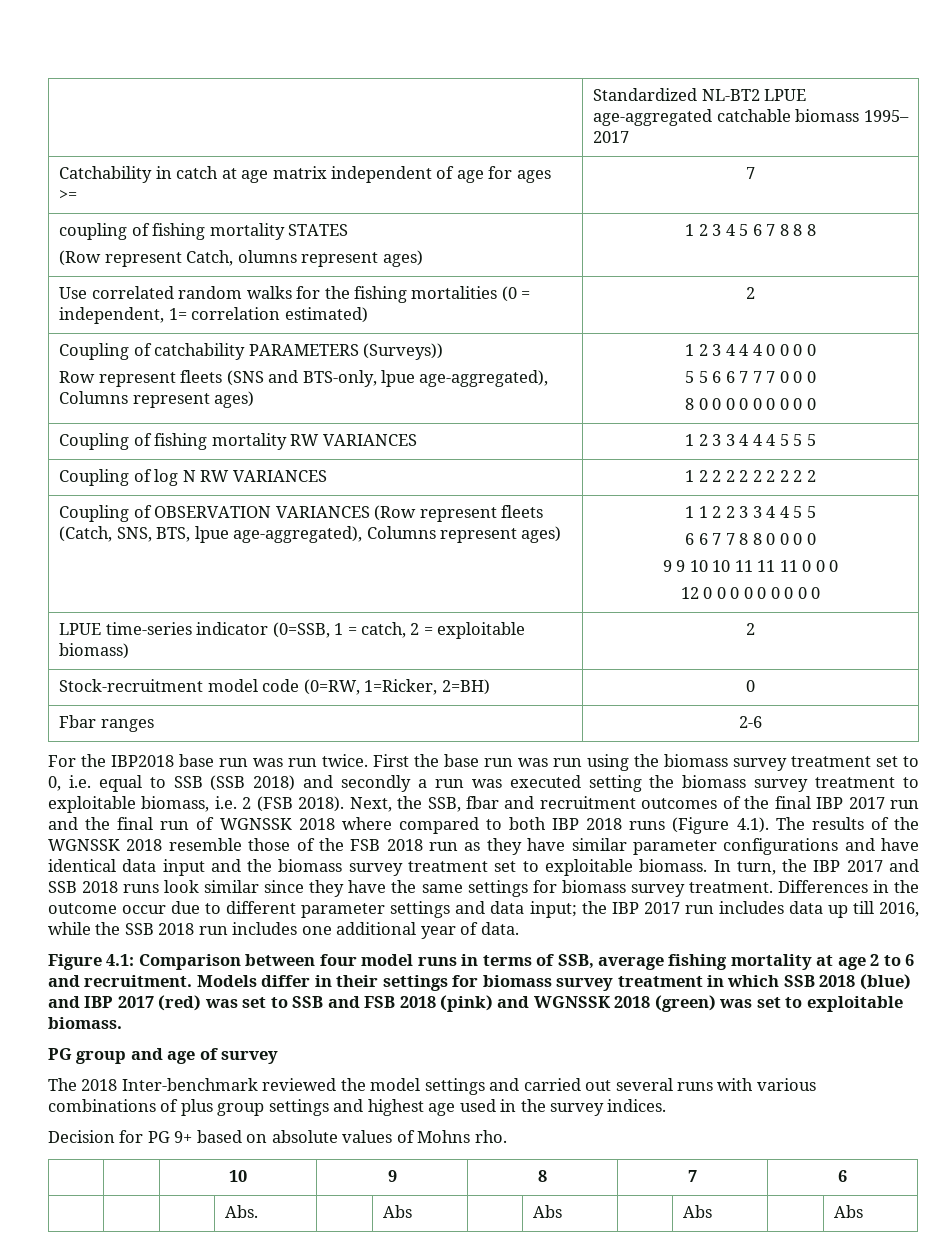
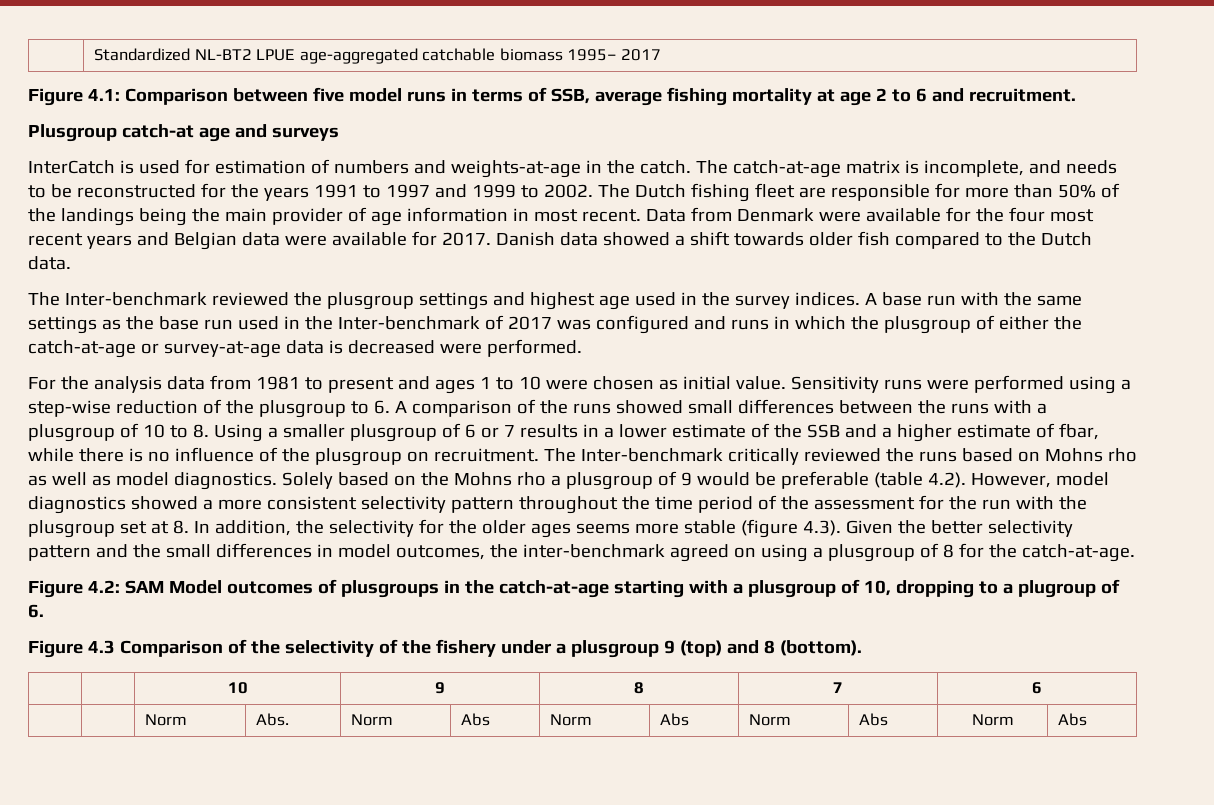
[59,166,551,183] [59,190,78,200] [745,167,755,179] [59,223,349,240] [59,250,423,267] [685,224,816,236] [59,286,531,303] [59,307,368,324] [745,287,755,299] [59,343,444,360] [59,370,549,387] [59,391,255,408] [685,344,816,356] [685,371,816,383] [685,398,816,410] [59,433,417,450] [685,434,816,446] [59,469,327,486] [685,470,816,482] [59,505,544,522] [59,526,562,543] [685,506,816,518] [685,533,816,545] [662,560,839,572] [680,587,821,599] [59,622,526,639] [59,643,130,659] [745,623,755,635] [59,679,490,695] [745,680,755,692] [59,715,154,732] [738,716,762,728] [48,754,919,771] [48,775,920,792] [48,796,920,813] [48,817,919,834] [48,838,919,855] [48,859,919,876] [48,880,919,897] [48,901,919,918] [48,922,519,939] // Catchability in catch at age matrix independent of age for ages >= | 7 // coupling of fishing mortality STATES // (Row represent Catch, olumns represent ages) | 1 2 3 4 5 6 7 8 8 8 // Use correlated random walks for the fishing mortalities (0 = independent, 1= correlation estimated) | 2 // Coupling of catchability PARAMETERS (Surveys)) // Row represent fleets (SNS and BTS-only, lpue age-aggregated), Columns represent ages) | 1 2 3 4 4 4 0 0 0 0 // 5 5 6 6 7 7 7 0 0 0 // 8 0 0 0 0 0 0 0 0 0 // Coupling of fishing mortality RW VARIANCES | 1 2 3 3 4 4 4 5 5 5 // Coupling of log N RW VARIANCES | 1 2 2 2 2 2 2 2 2 2 // Coupling of OBSERVATION VARIANCES (Row represent fleets (Catch, SNS, BTS, lpue age-aggregated), Columns represent ages) | 1 1 2 2 3 3 4 4 5 5 // 6 6 7 7 8 8 0 0 0 0 // 9 9 10 10 11 11 11 0 0 0 // 12 0 0 0 0 0 0 0 0 0 // LPUE time-series indicator (0=SSB, 1 = catch, 2 = exploitable biomass) | 2 // Stock-recruitment model code (0=RW, 1=Ricker, 2=BH) | 0 // Fbar ranges | 2-6 // For the IBP2018 base run was run twice. First the base run was run using the biomass survey treatment set to 0, i.e. equal to SSB (SSB 2018) and secondly a run was executed setting the biomass survey treatment to exploitable biomass, i.e. 2 (FSB 2018). Next, the SSB, fbar and recruitment outcomes of the final IBP 2017 run and the final run of WGNSSK 2018 where compared to both IBP 2018 runs (Figure 4.1). The results of the WGNSSK 2018 resemble those of the FSB 2018 run as they have similar parameter configurations and have identical data input and the biomass survey treatment set to exploitable biomass. In turn, the IBP 2017 and SSB 2018 runs look similar since they have the same settings for biomass survey treatment. Differences in the outcome occur due to different parameter settings and data input; the IBP 2017 run includes data up till 2016, while the SSB 2018 run includes one additional year of data. -> (662, 55) none
[319,954,357,966] four -> [312,87,344,102] five
[196,974,911,991] [48,995,903,1012] [48,1017,122,1029] [48,1048,279,1064] [48,1078,118,1091] Models differ in their settings for biomass survey treatment in which SSB 2018 (blue) and IBP 2017 (red) was set to SSB and FSB 2018 (pink) and WGNSSK 2018 (green) was set to exploitable biomass. // PG group and age of survey // The 2018 -> [28,124,339,142] [28,159,1117,178] [28,183,1120,202] [28,207,1094,226] [28,231,1092,250] [28,256,71,270] [28,292,60,306] // Plusgroup catch-at age and surveys // InterCatch is used for estimation of numbers and weights-at-age in the catch. The catch-at-age matrix is incomplete, and needs to be reconstructed for the years 1991 to 1997 and 1999 to 2002. The Dutch fishing fleet are responsible for more than 50% of the landings being the main provider of age information in most recent. Data from Denmark were available for the four most recent years and Belgian data were available for 2017. Danish data showed a shift towards older fish compared to the Dutch data. // The
[370,1078,816,1095] [48,1099,265,1116] model settings and carried out several runs with various combinations of plus group -> [326,292,414,310] plusgroup
[48,1130,507,1143] // Decision for PG 9+ based on absolute values of Mohns rho. -> [864,292,1082,306] [28,315,1082,334] [28,339,582,358] [28,375,1131,394] [28,399,1047,418] [28,423,1099,442] [28,447,1137,466] [28,471,1109,490] [28,495,1087,514] [28,519,1073,538] [28,543,1135,562] [28,579,1120,598] [28,604,44,618] [28,639,862,658] A base run with the same settings as the base run used in the Inter-benchmark of 2017 was configured and runs in which the plusgroup of either the catch-at-age or survey-at-age data is decreased were performed. // For the analysis data from 1981 to present and ages 1 to 10 were chosen as initial value. Sensitivity runs were performed using a step-wise reduction of the plusgroup to 6. A comparison of the runs showed small differences between the runs with a plusgroup of 10 to 8. Using a smaller plusgroup of 6 or 7 results in a lower estimate of the SSB and a higher estimate of fbar, while there is no influence of the plusgroup on recruitment. The Inter-benchmark critically reviewed the runs based on Mohns rho as well as model diagnostics. Solely based on the Mohns rho a plusgroup of 9 would be preferable (table 4.2). However, model diagnostics showed a more consistent selectivity pattern throughout the time period of the assessment for the run with the plusgroup set at 8. In addition, the selectivity for the older ages seems more stable (figure 4.3). Given the better selectivity pattern and the small differences in model outcomes, the inter-benchmark agreed on using a plusgroup of 8 for the catch-at-age. // Figure 4.2: SAM Model outcomes of plusgroups in the catch-at-age starting with a plusgroup of 10, dropping to a plugroup of 6. // Figure 4.3 Comparison of the selectivity of the fishery under a plusgroup 9 (top) and 8 (bottom).
(847, 1176) none -> [145,714,188,726] Norm
[383,1205,413,1218] [533,1205,563,1218] [683,1205,713,1218] | Abs | | Abs | | Abs | -> [351,714,394,726] [461,713,491,726] [550,714,593,726] [660,713,690,726] [749,714,792,726] [859,713,889,726] [971,714,1014,726] Norm | Abs | Norm | Abs | Norm | Abs | Norm

